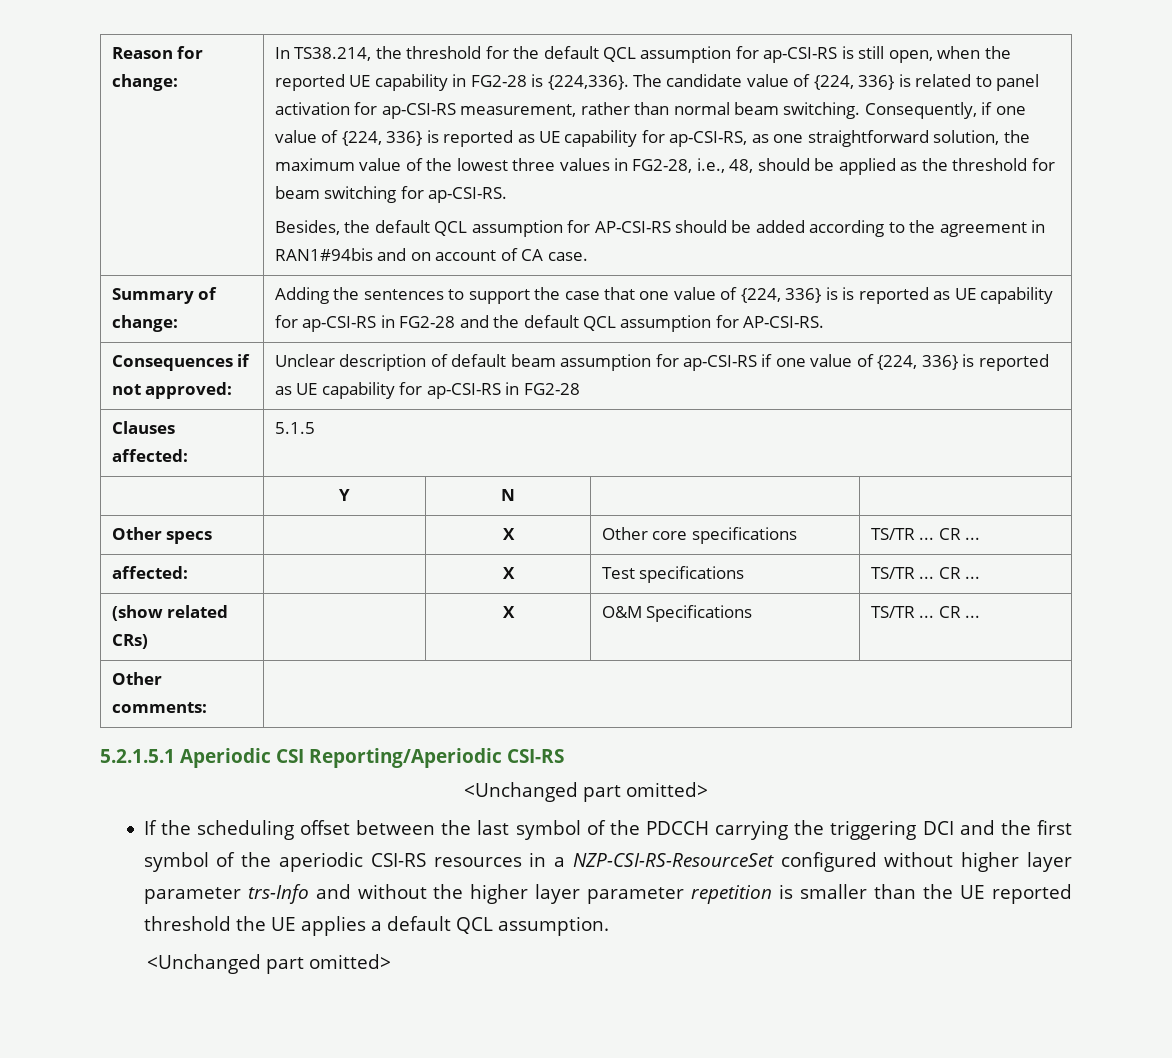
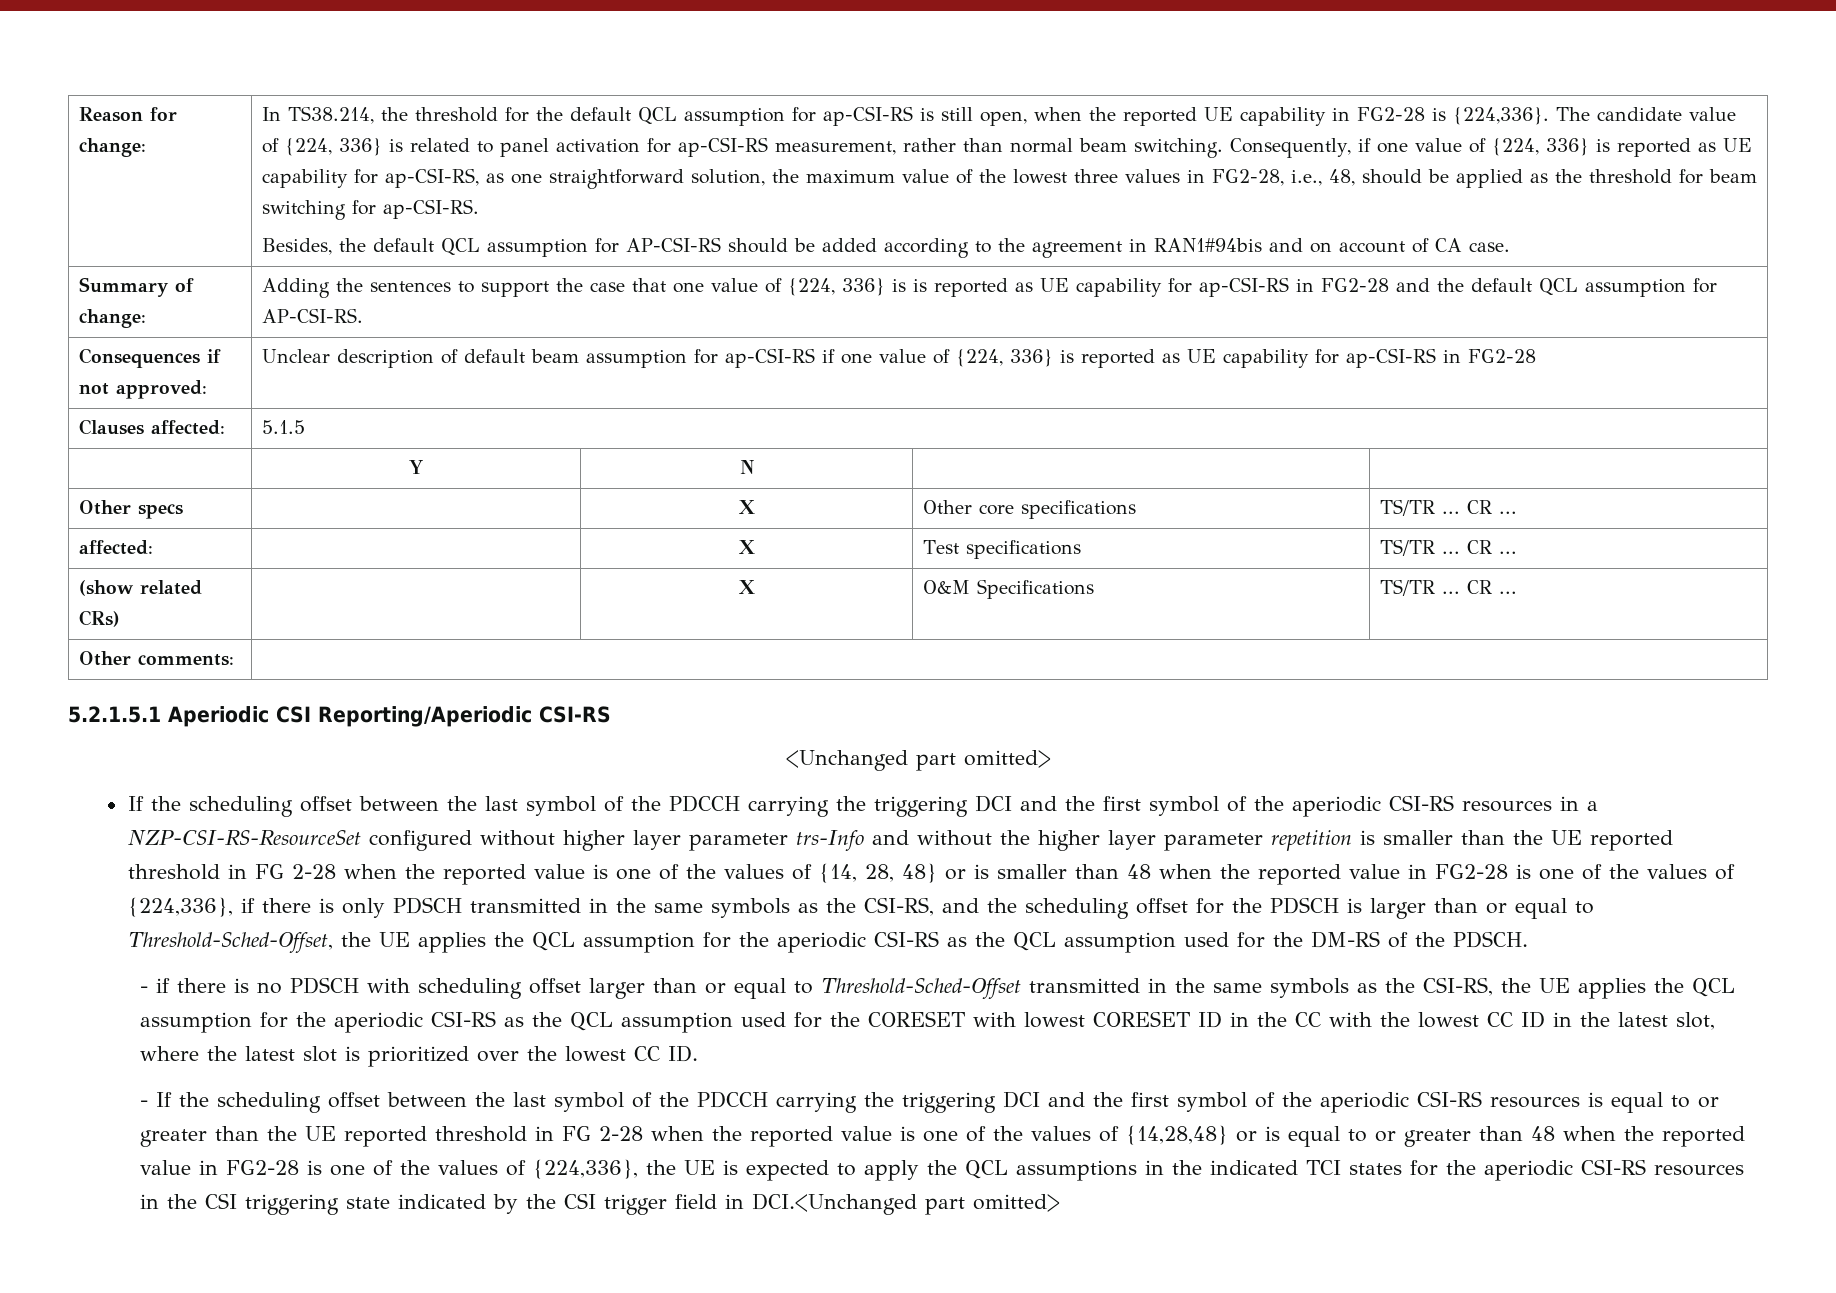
[235,916,609,936] [146,954,261,974] the UE applies a default QCL assumption. // <Unchanged -> [227,863,1735,885] [127,897,1594,919] [127,931,1528,953] [140,977,1736,999] [140,1011,1716,1033] [140,1045,699,1067] [140,1091,1720,1113] [140,1125,1746,1147] [140,1159,1745,1181] [140,1193,918,1215] in FG 2-28 when the reported value is one of the values of {14, 28, 48} or is smaller than 48 when the reported value in FG2-28 is one of the values of {224,336}, if there is only PDSCH transmitted in the same symbols as the CSI-RS, and the scheduling offset for the PDSCH is larger than or equal to Threshold-Sched-Offset, the UE applies the QCL assumption for the aperiodic CSI-RS as the QCL assumption used for the DM-RS of the PDSCH. // - if there is no PDSCH with scheduling offset larger than or equal to Threshold-Sched-Offset transmitted in the same symbols as the CSI-RS, the UE applies the QCL assumption for the aperiodic CSI-RS as the QCL assumption used for the CORESET with lowest CORESET ID in the CC with the lowest CC ID in the latest slot, where the latest slot is prioritized over the lowest CC ID. // - If the scheduling offset between the last symbol of the PDCCH carrying the triggering DCI and the first symbol of the aperiodic CSI-RS resources is equal to or greater than the UE reported threshold in FG 2-28 when the reported value is one of the values of {14,28,48} or is equal to or greater than 48 when the reported value in FG2-28 is one of the values of {224,336}, the UE is expected to apply the QCL assumptions in the indicated TCI states for the aperiodic CSI-RS resources in the CSI triggering state indicated by the CSI trigger field in DCI.<Unchanged

